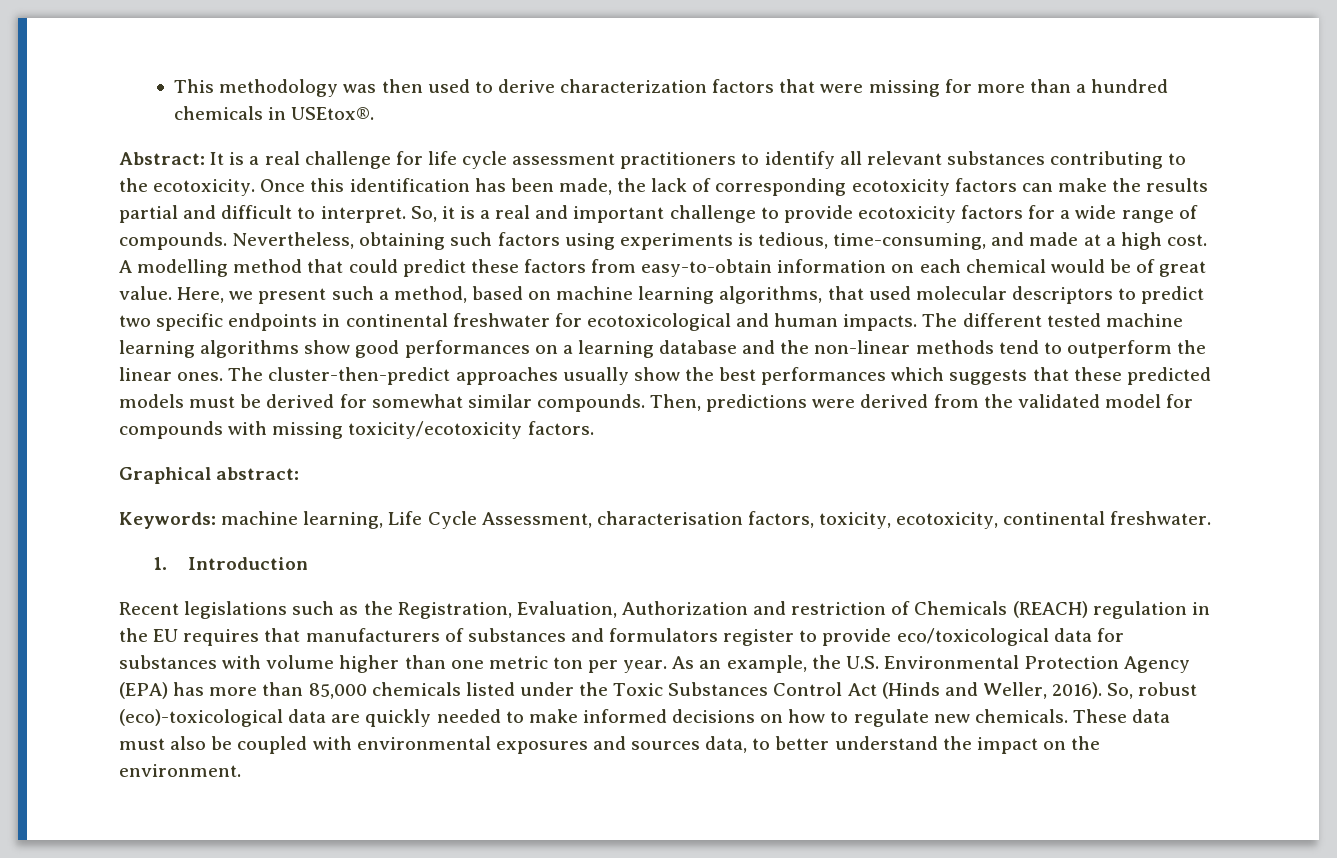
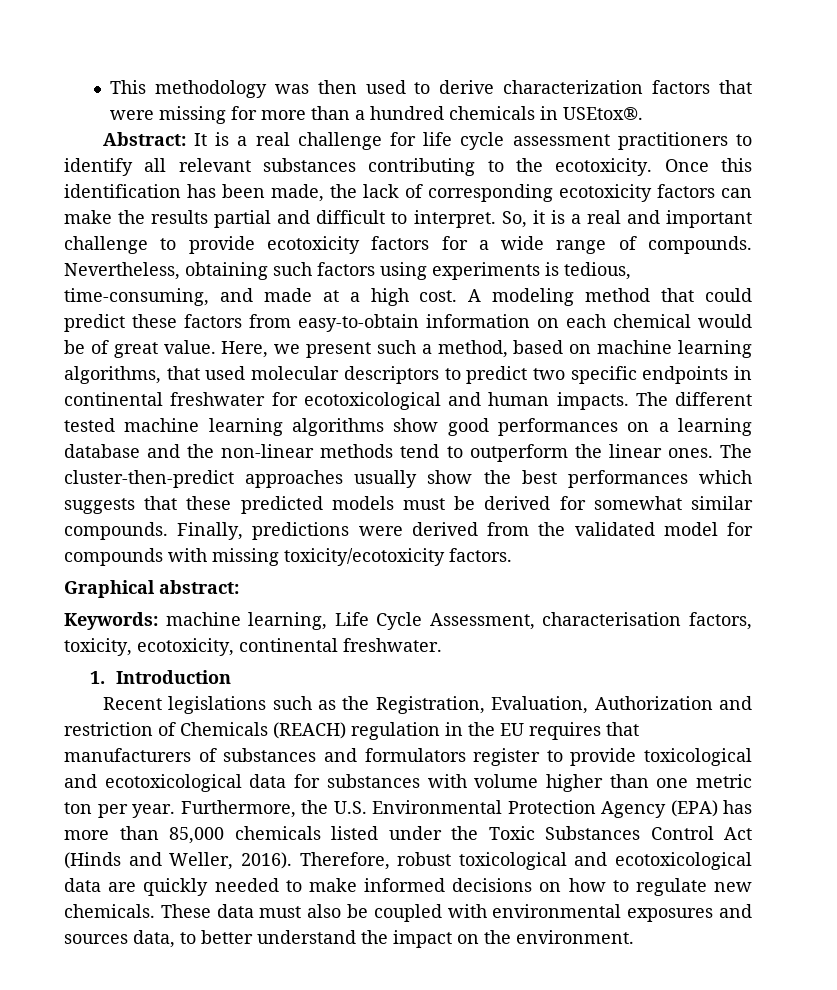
[137,259,229,277] modelling -> [492,288,575,306] modeling
[650,394,702,411] Then, -> [177,522,244,540] Finally,
[896,628,1049,646] eco/toxicological -> [644,748,752,766] [64,774,242,792] toxicological and ecotoxicological
[672,655,807,673] As an example, -> [180,800,296,818] Furthermore,
[1107,682,1198,699] [119,709,283,727] So, robust (eco)-toxicological -> [299,852,752,870] Therefore, robust toxicological and ecotoxicological

